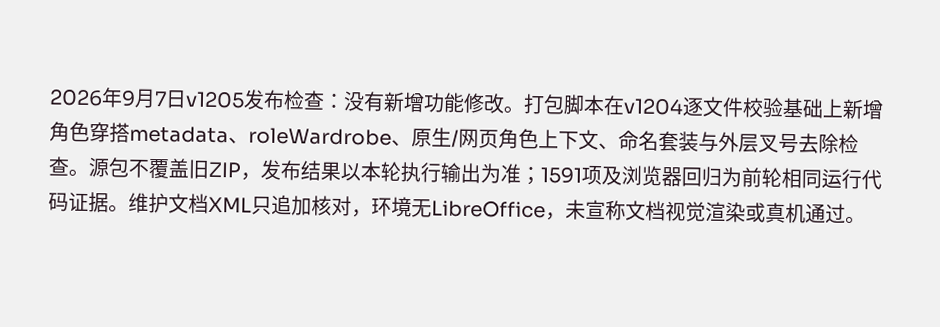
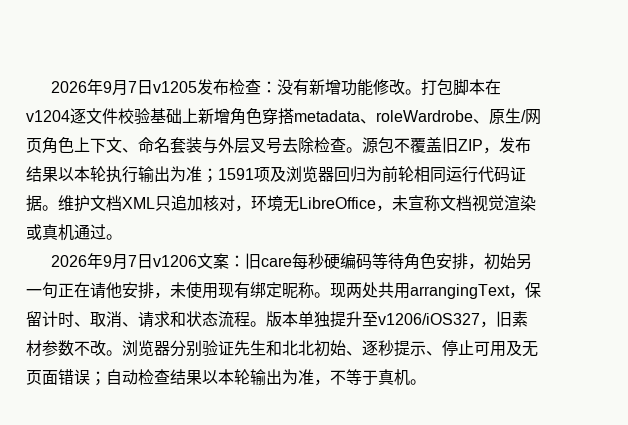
(866, 220) none -> [51,253,533,270] [26,282,541,299] [26,311,528,328] [26,340,538,357] [26,369,426,386] // 2026年9月7日v1206文案：旧care每秒硬编码等待角色安排，初始另一句正在请他安排，未使用现有绑定昵称。现两处共用arrangingText，保留计时、取消、请求和状态流程。版本单独提升至v1206/iOS327，旧素材参数不改。浏览器分别验证先生和北北初始、逐秒提示、停止可用及无页面错误；自动检查结果以本轮输出为准，不等于真机。

